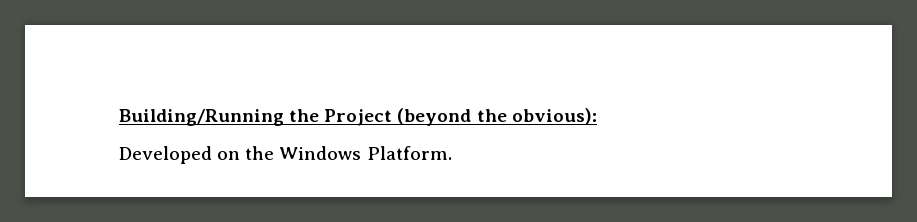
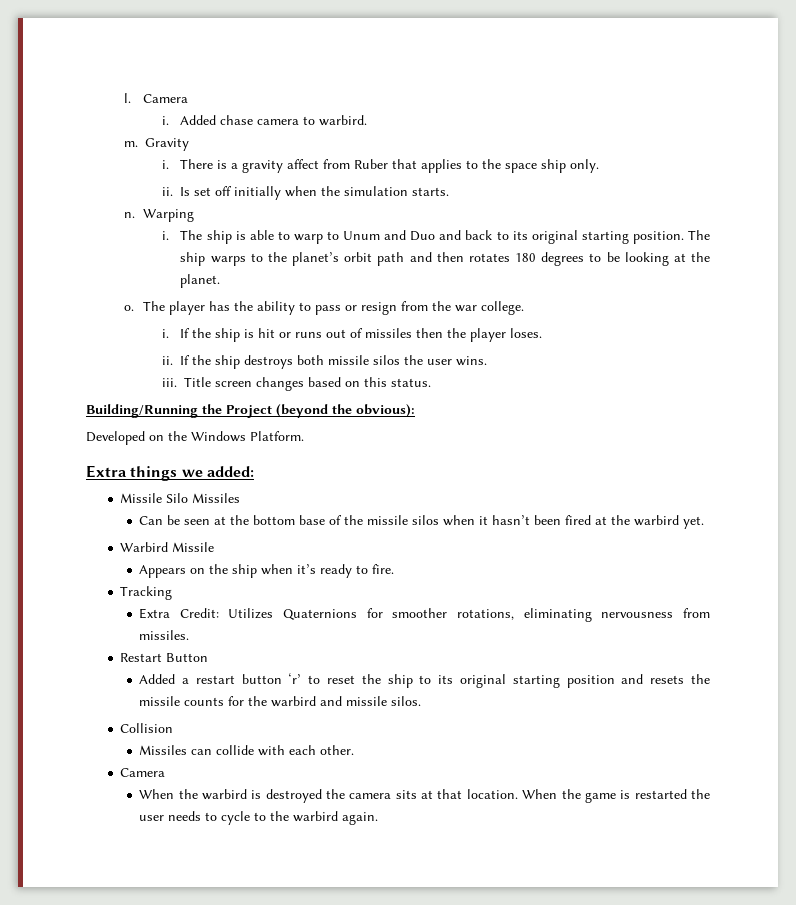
(119, 117) none -> [123,93,188,103] [161,115,368,126] [123,138,189,151] [161,159,600,173] [161,186,450,200] [123,209,194,222] [161,230,710,244] [180,252,711,266] [180,274,221,288] [123,301,524,315] [161,328,543,342] [161,355,488,369] [161,377,431,391] l. Camera // i. Added chase camera to warbird. // m. Gravity // i. There is a gravity affect from Ruber that applies to the space ship only. // ii. Is set off initially when the simulation starts. // n. Warping // i. The ship is able to warp to Unum and Duo and back to its original starting position. The ship warps to the planet’s orbit path and then rotates 180 degrees to be looking at the planet. // o. The player has the ability to pass or resign from the war college. // i. If the ship is hit or runs out of missiles then the player loses. // ii. If the ship destroys both missile silos the user wins. // iii. Title screen changes based on this status. //
(452, 153) none -> [86,465,254,481] [120,493,241,503] [139,515,705,529] [120,542,215,552] [139,564,395,578] [120,586,173,600] [139,608,710,622] [139,630,190,640] [120,653,209,662] [139,673,710,688] [139,696,422,707] [120,723,174,733] [139,745,355,756] [120,768,166,777] [139,789,710,803] [139,811,379,825] // Extra things we added: // Missile Silo Missiles // Can be seen at the bottom base of the missile silos when it hasn’t been fired at the warbird yet. // Warbird Missile // Appears on the ship when it’s ready to fire. // Tracking // Extra Credit: Utilizes Quaternions for smoother rotations, eliminating nervousness from missiles. // Restart Button // Added a restart button ‘r’ to reset the ship to its original starting position and resets the missile counts for the warbird and missile silos. // Collision // Missiles can collide with each other. // Camera // When the warbird is destroyed the camera sits at that location. When the game is restarted the user needs to cycle to the warbird again.

